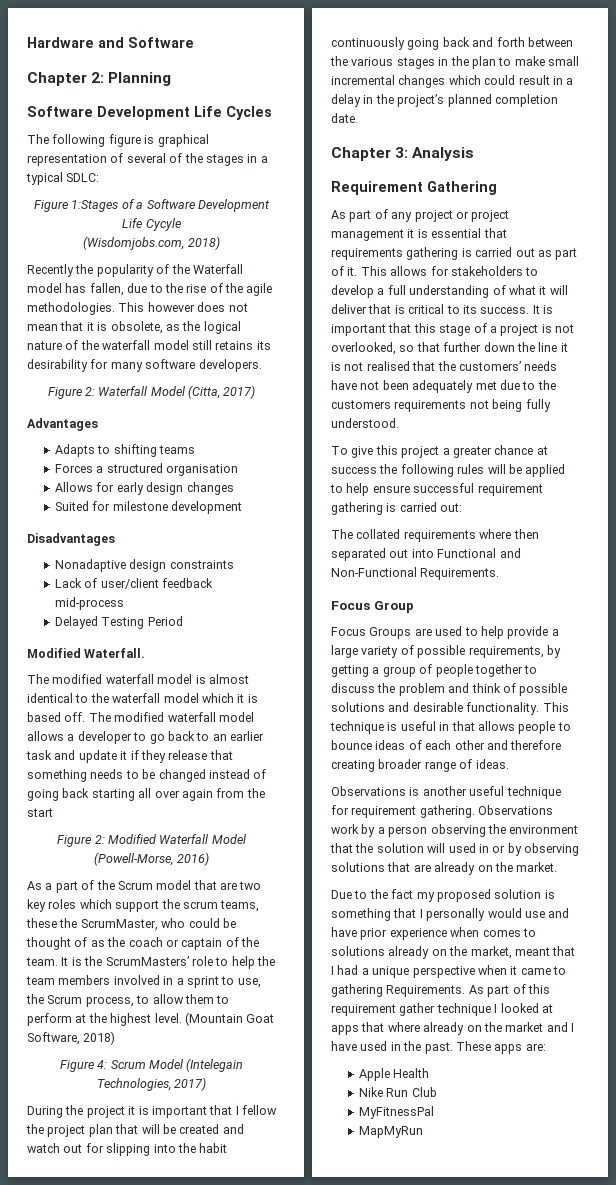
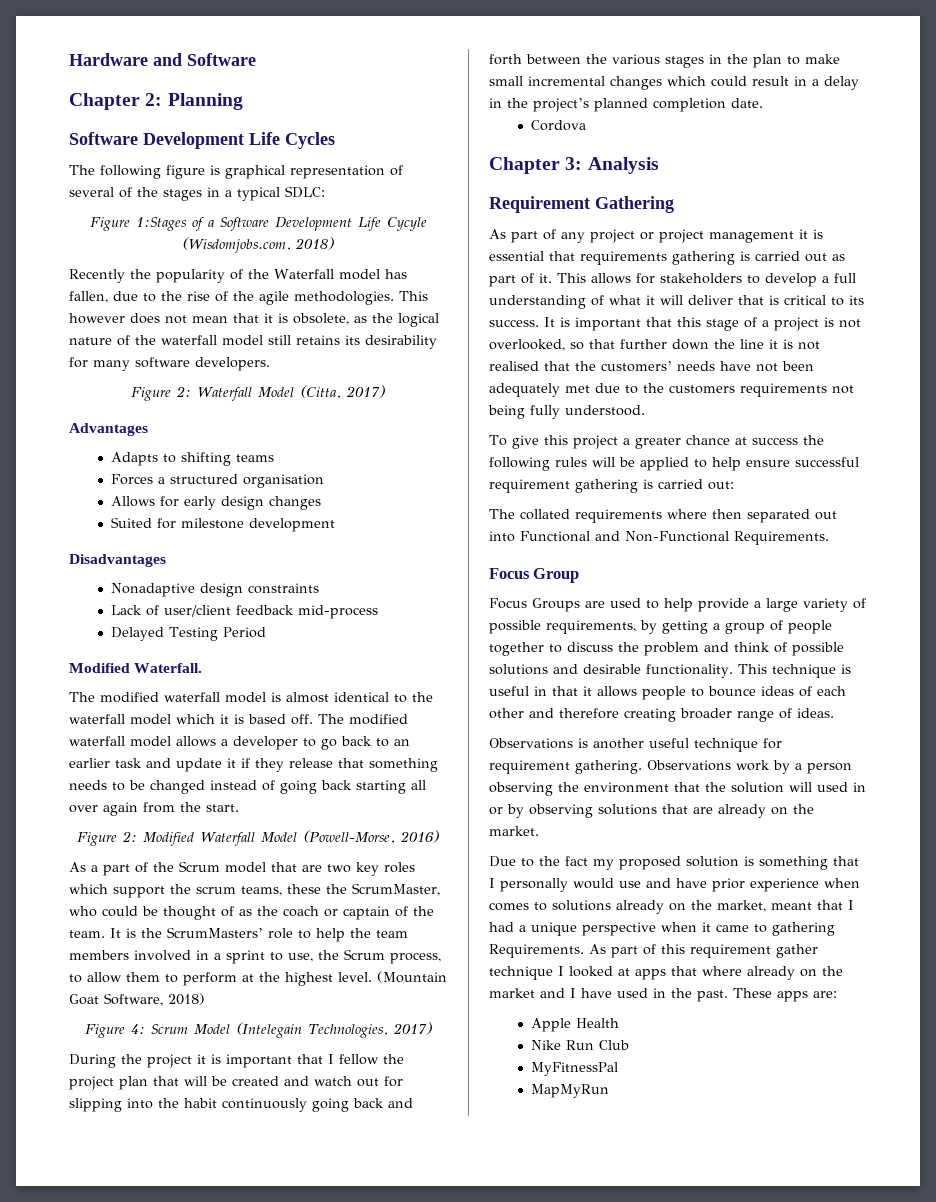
[27,808,53,817] start -> [206,804,239,812] start.
(358, 118) none -> [530,120,586,131] // Cordova
(475, 726) none -> [583,686,592,696] it

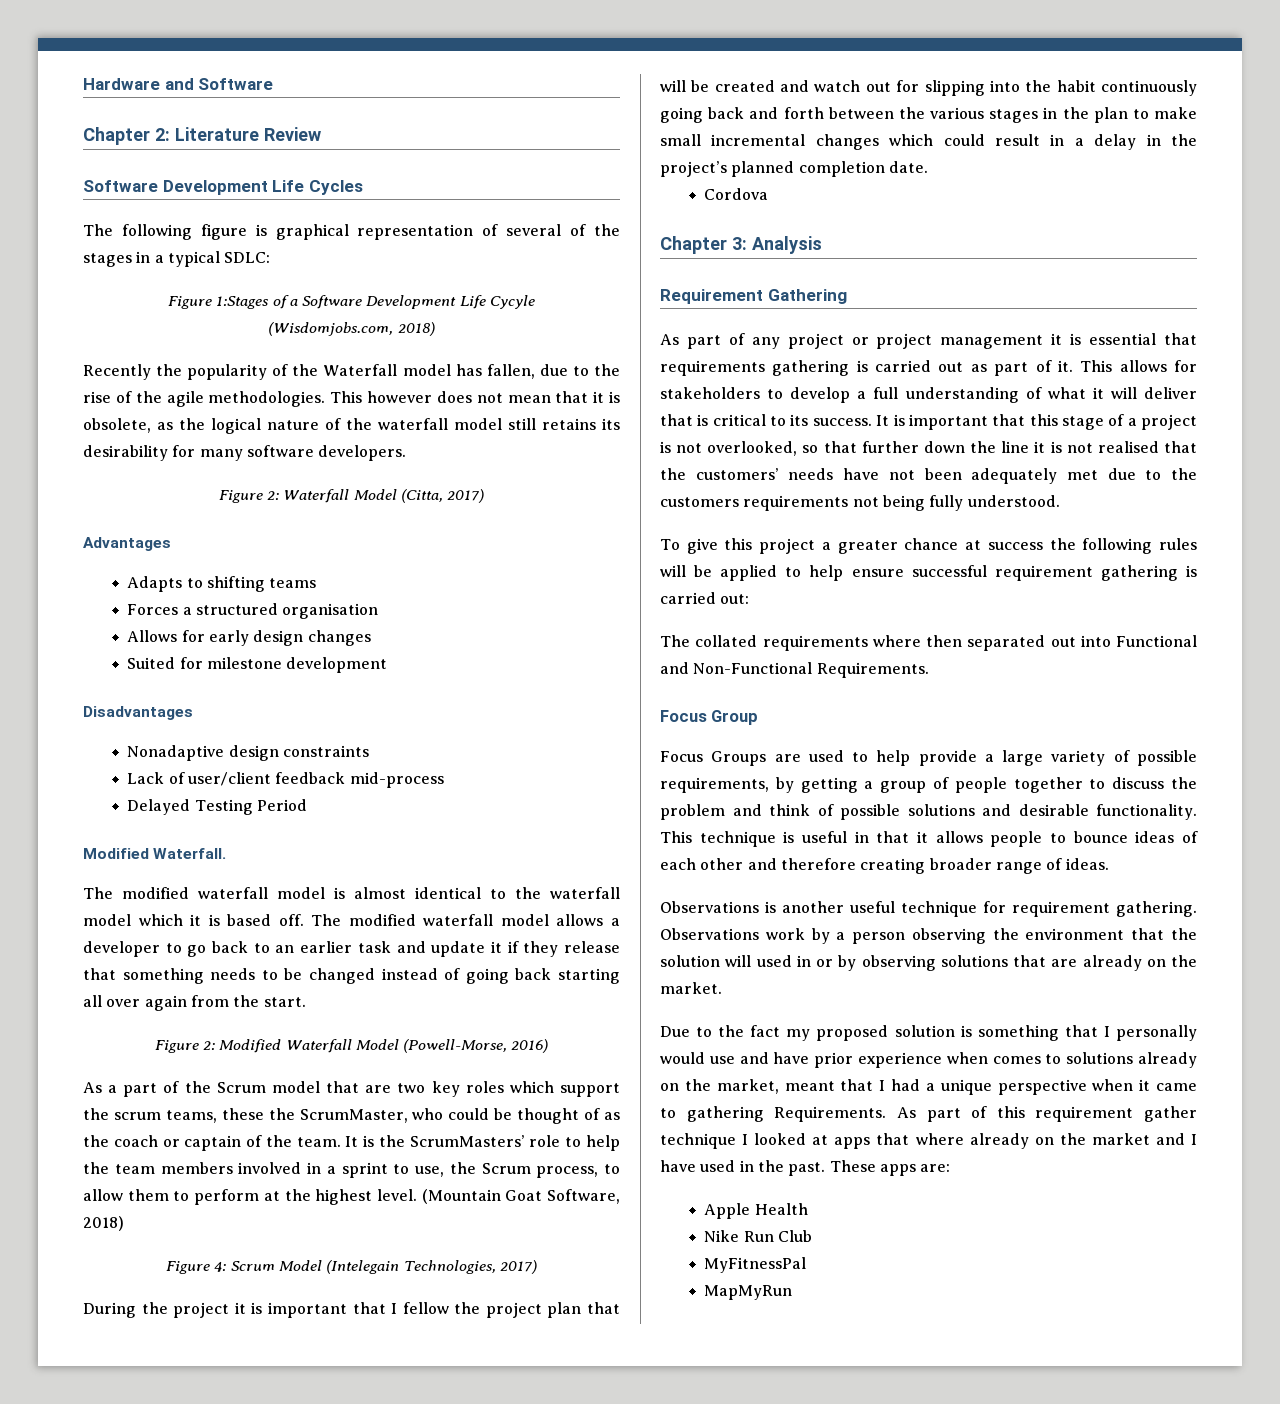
[167,93,243,110] Planning -> [174,127,321,141] Literature Review

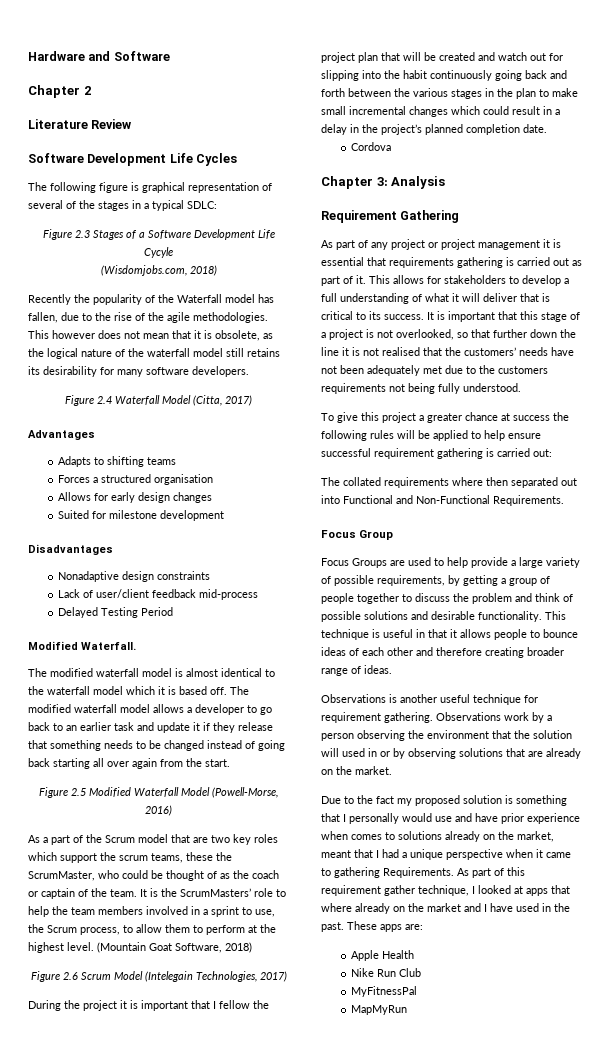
[154,128,170,141] 2: -> [83,86,91,95] 2 //
[216,296,270,309] 1:Stages -> [74,230,124,240] 2.3 Stages
[267,491,280,500] 2: -> [97,396,112,404] 2.4
[202,1041,215,1050] 2: -> [71,788,86,796] 2.5
[214,1261,227,1272] 4: -> [62,972,78,980] 2.6
[660,1133,736,1149] technique -> [418,885,469,896] technique,

